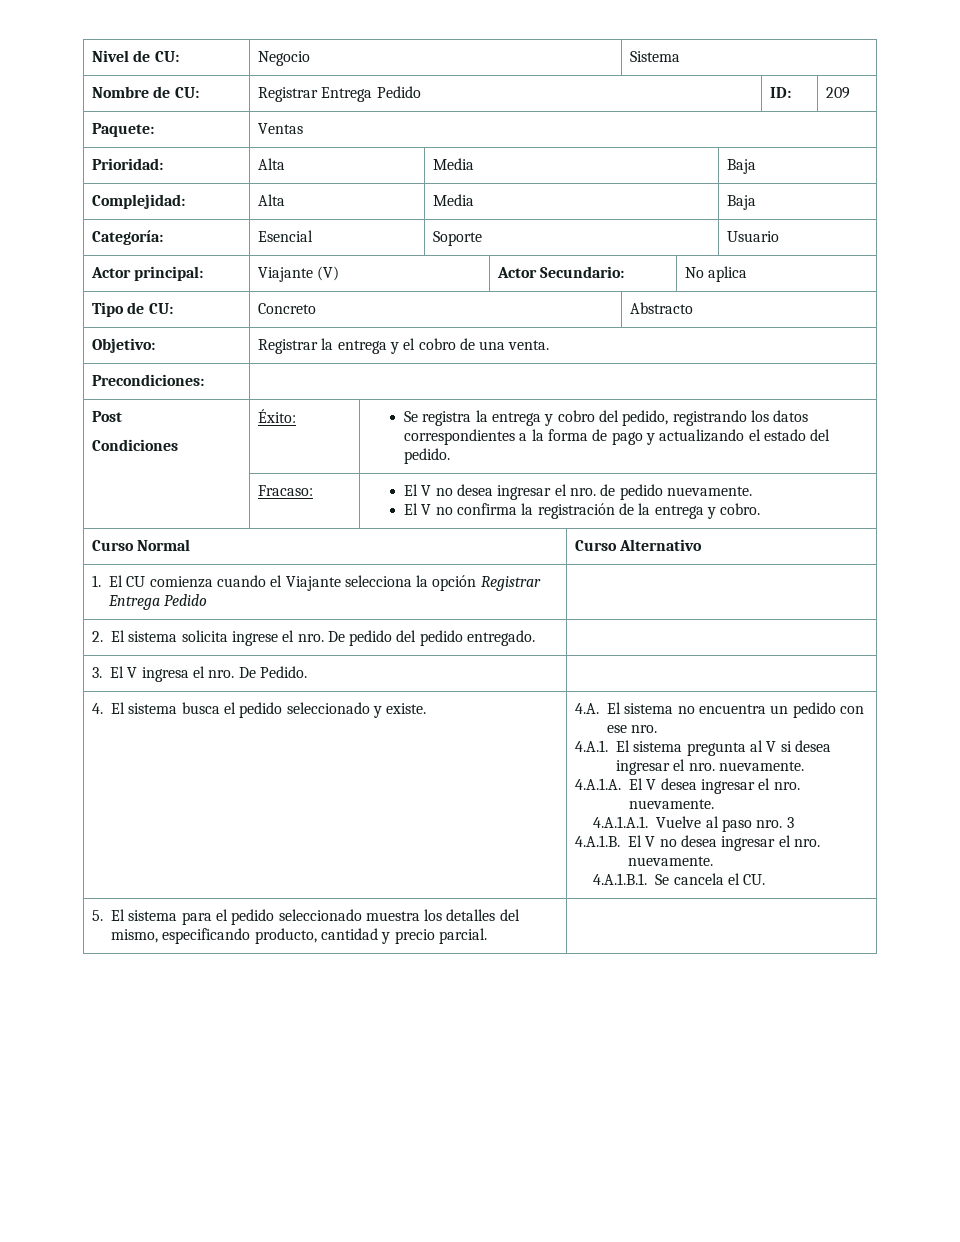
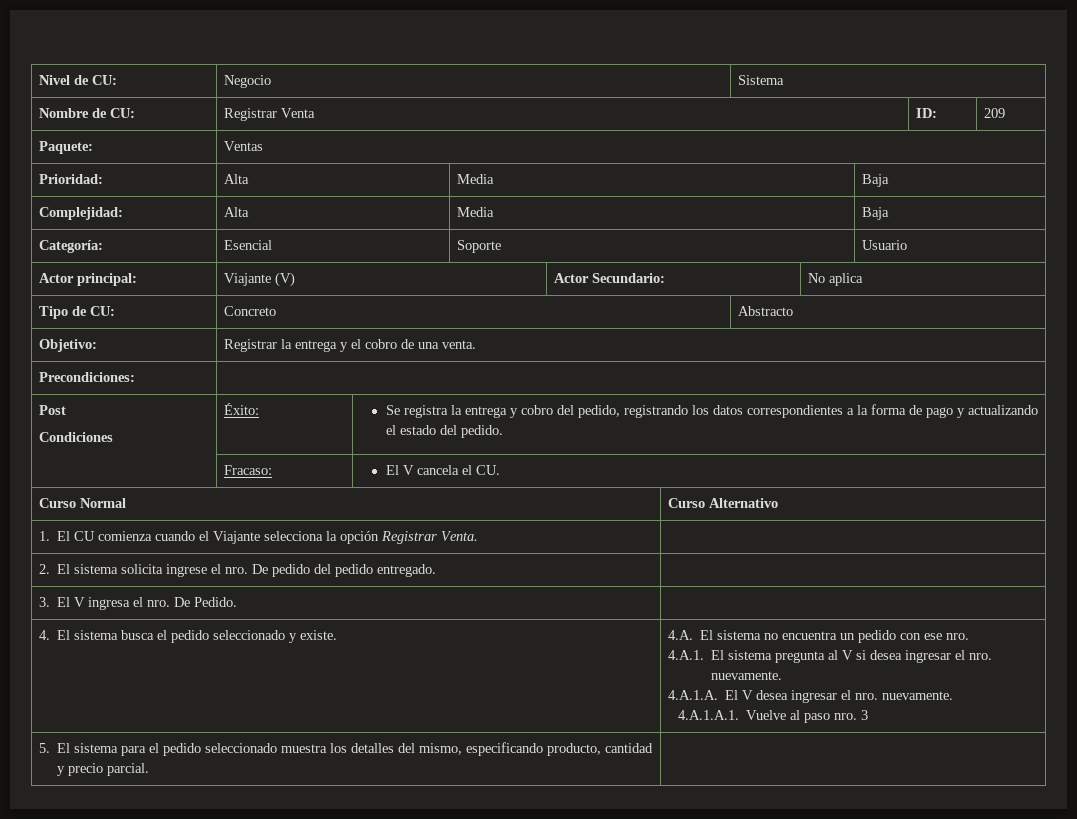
[321,86,421,102] Entrega Pedido -> [280,108,315,118] Venta
[435,484,752,500] [404,503,761,519] no desea ingresar el nro. de pedido nuevamente. // El V no confirma la registración de la entrega y cobro. -> [416,465,500,475] cancela el CU.
[107,594,208,610] Entrega Pedido -> [441,531,479,541] Venta.
[574,835,820,851] [627,856,713,866] [593,873,766,885] // 4.A.1.B. El V no desea ingresar el nro. nuevamente. // 4.A.1.B.1. Se cancela el CU. -> (868, 715) none

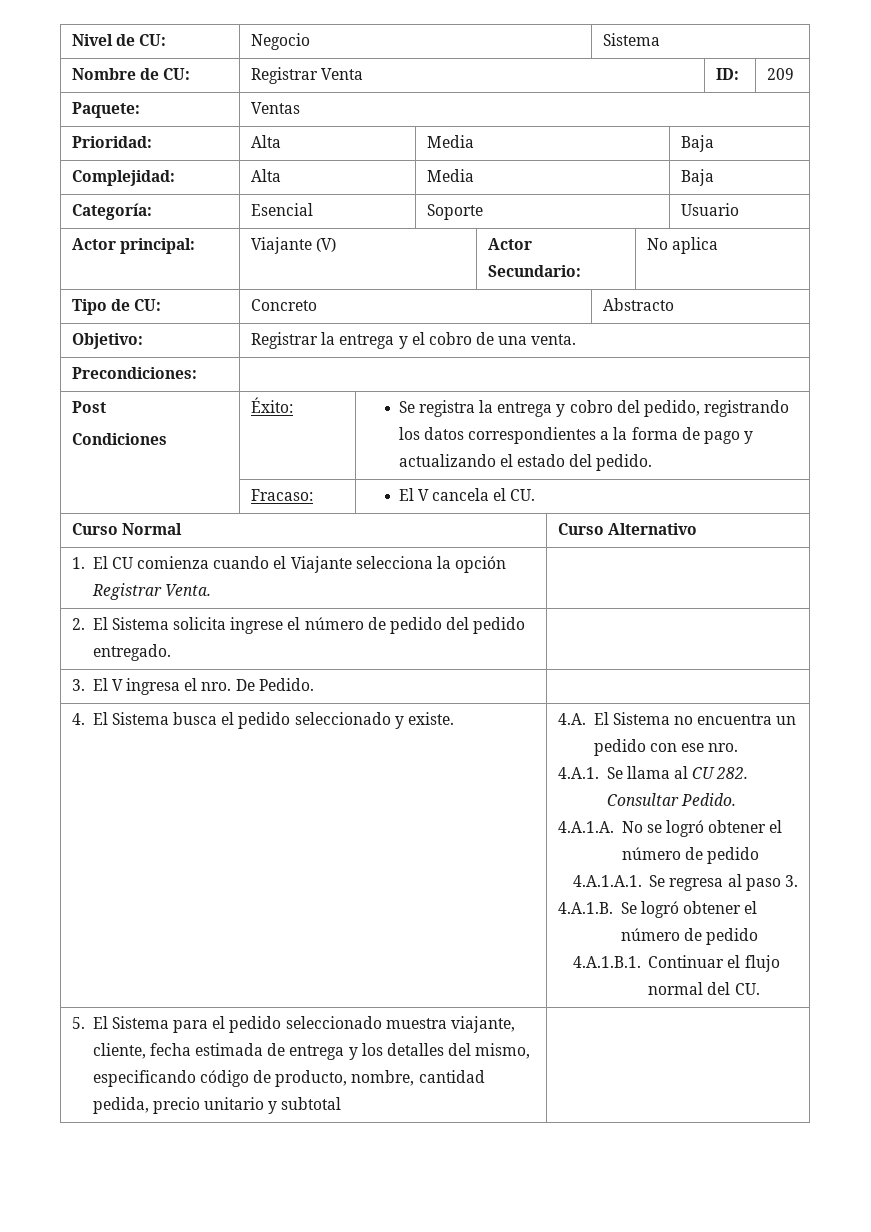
[74,564,119,574] sistema -> [111,617,169,630] Sistema
[225,564,269,574] nro. De -> [304,617,386,630] número de
[74,630,119,640] sistema -> [111,712,169,725] Sistema
[717,630,762,640] sistema -> [612,712,670,725] Sistema
[711,650,993,663] [711,671,783,680] [667,690,954,703] [677,710,868,723] El sistema pregunta al V si desea ingresar el nro. nuevamente. // 4.A.1.A. El V desea ingresar el nro. nuevamente. // 4.A.1.A.1. Vuelve al paso nro. 3 -> [606,766,749,779] [606,793,736,806] [557,820,783,837] [621,847,760,864] [572,874,799,891] [557,901,758,918] [620,928,759,945] [572,955,780,972] [648,982,760,995] Se llama al CU 282. Consultar Pedido. // 4.A.1.A. No se logró obtener el número de pedido // 4.A.1.A.1. Se regresa al paso 3. // 4.A.1.B. Se logró obtener el número de pedido // 4.A.1.B.1. Continuar el flujo normal del CU.
[74,743,119,753] sistema -> [111,1016,169,1029] Sistema
(328, 748) none -> [451,1016,516,1033] [92,1043,358,1060] viajante, cliente, fecha estimada de entrega y
[547,743,654,756] [57,763,150,776] producto, cantidad y precio parcial. -> [199,1070,485,1087] [92,1097,342,1114] código de producto, nombre, cantidad pedida, precio unitario y subtotal

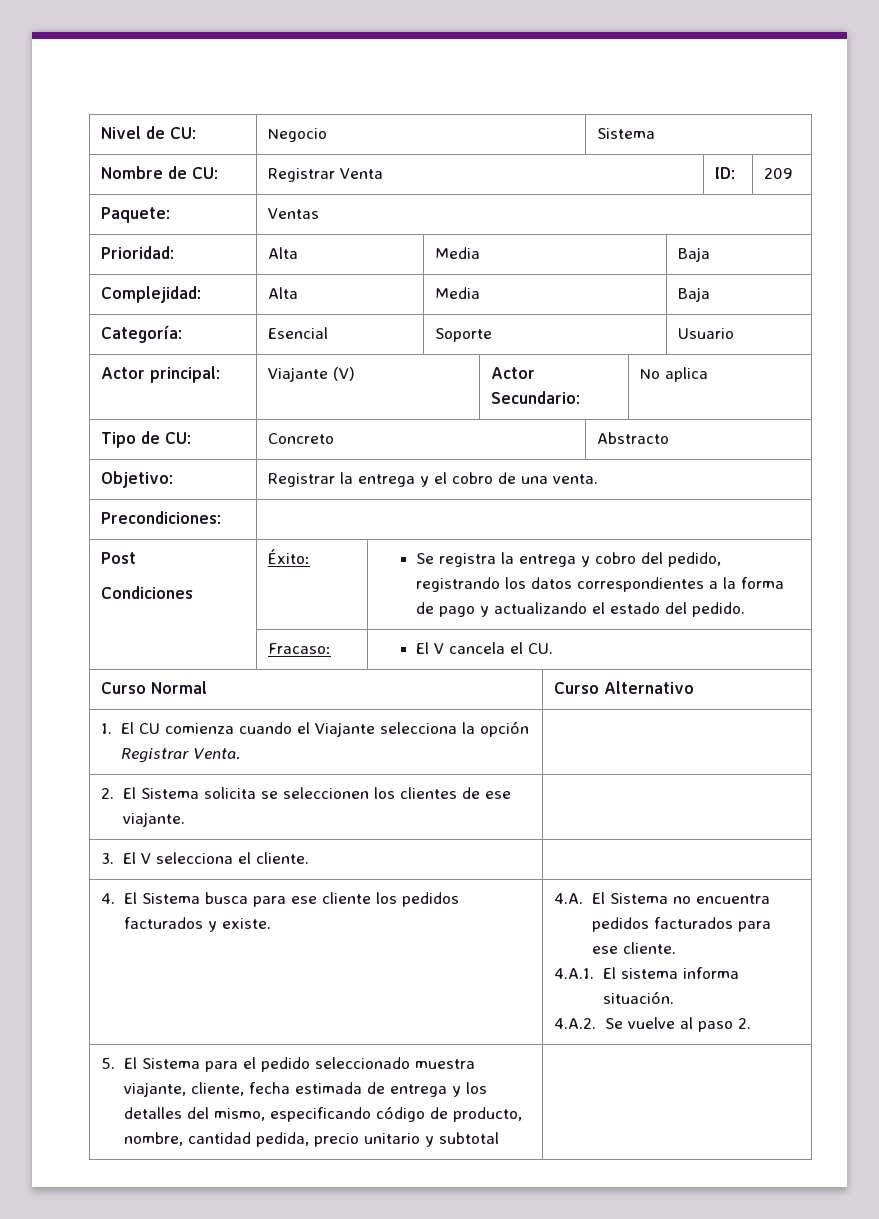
[230,617,526,634] [92,644,171,661] [71,678,314,695] [71,712,391,729] ingrese el número de pedido del pedido entregado. | // 3. El V ingresa el nro. De Pedido. | // 4. El Sistema busca el pedido seleccionado -> [260,787,511,799] [122,812,185,827] [101,852,309,864] [101,892,459,907] [123,917,203,929] se seleccionen los clientes de ese viajante. | // 3. El V selecciona el cliente. | // 4. El Sistema busca para ese cliente los pedidos facturados
[776,716,797,725] [593,739,739,756] [557,766,749,779] [606,793,736,806] [557,820,783,837] [621,847,760,864] [572,874,799,891] [557,901,758,918] [620,928,759,945] [572,955,780,972] [648,982,760,995] un pedido con ese nro. // 4.A.1. Se llama al CU 282. Consultar Pedido. // 4.A.1.A. No se logró obtener el número de pedido // 4.A.1.A.1. Se regresa al paso 3. // 4.A.1.B. Se logró obtener el número de pedido // 4.A.1.B.1. Continuar el flujo normal del CU. -> [591,917,771,932] [591,942,676,954] [554,967,739,979] [602,991,674,1004] [554,1017,751,1032] pedidos facturados para ese cliente. // 4.A.1. El sistema informa situación. // 4.A.2. Se vuelve al paso 2.

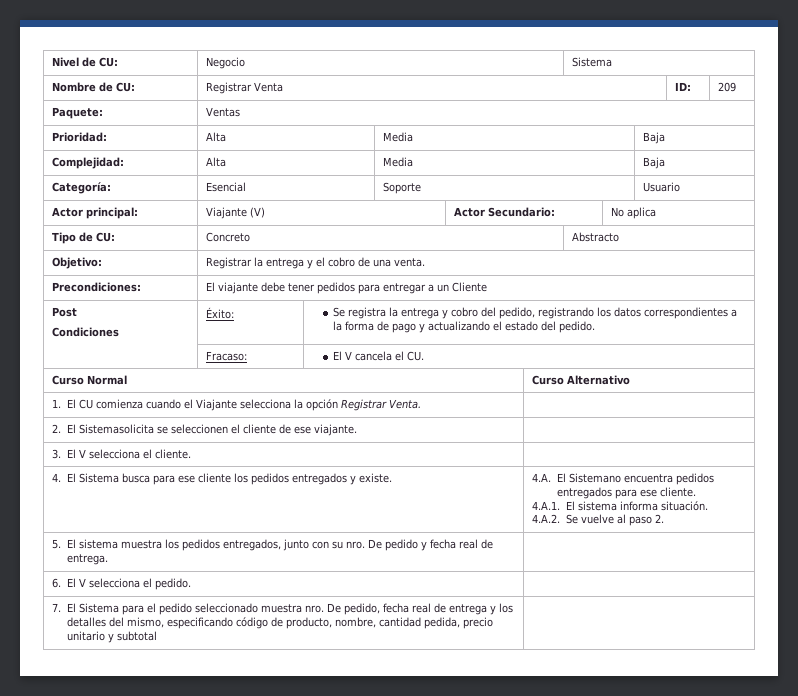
(222, 517) none -> [206,282,488,294] El viajante debe tener pedidos para entregar a un Cliente
[140,787,457,799] Sistema solicita se seleccionen los clientes -> [78,424,276,434] Sistemasolicita se seleccionen el cliente
[123,917,203,929] facturados -> [291,473,347,485] entregados
[609,893,691,904] Sistema no -> [568,473,621,483] Sistemano
[653,917,733,929] facturados -> [556,487,612,499] entregados
(137, 1063) none -> [78,539,493,551] [66,554,108,565] [52,578,191,590] [52,603,76,612] sistema muestra los pedidos entregados, junto con su nro. De pedido y fecha real de entrega. | // 6. El V selecciona el pedido. | // 7. El
[123,1082,362,1097] viajante, cliente, fecha estimada -> [304,603,431,615] nro. De pedido, fecha real

